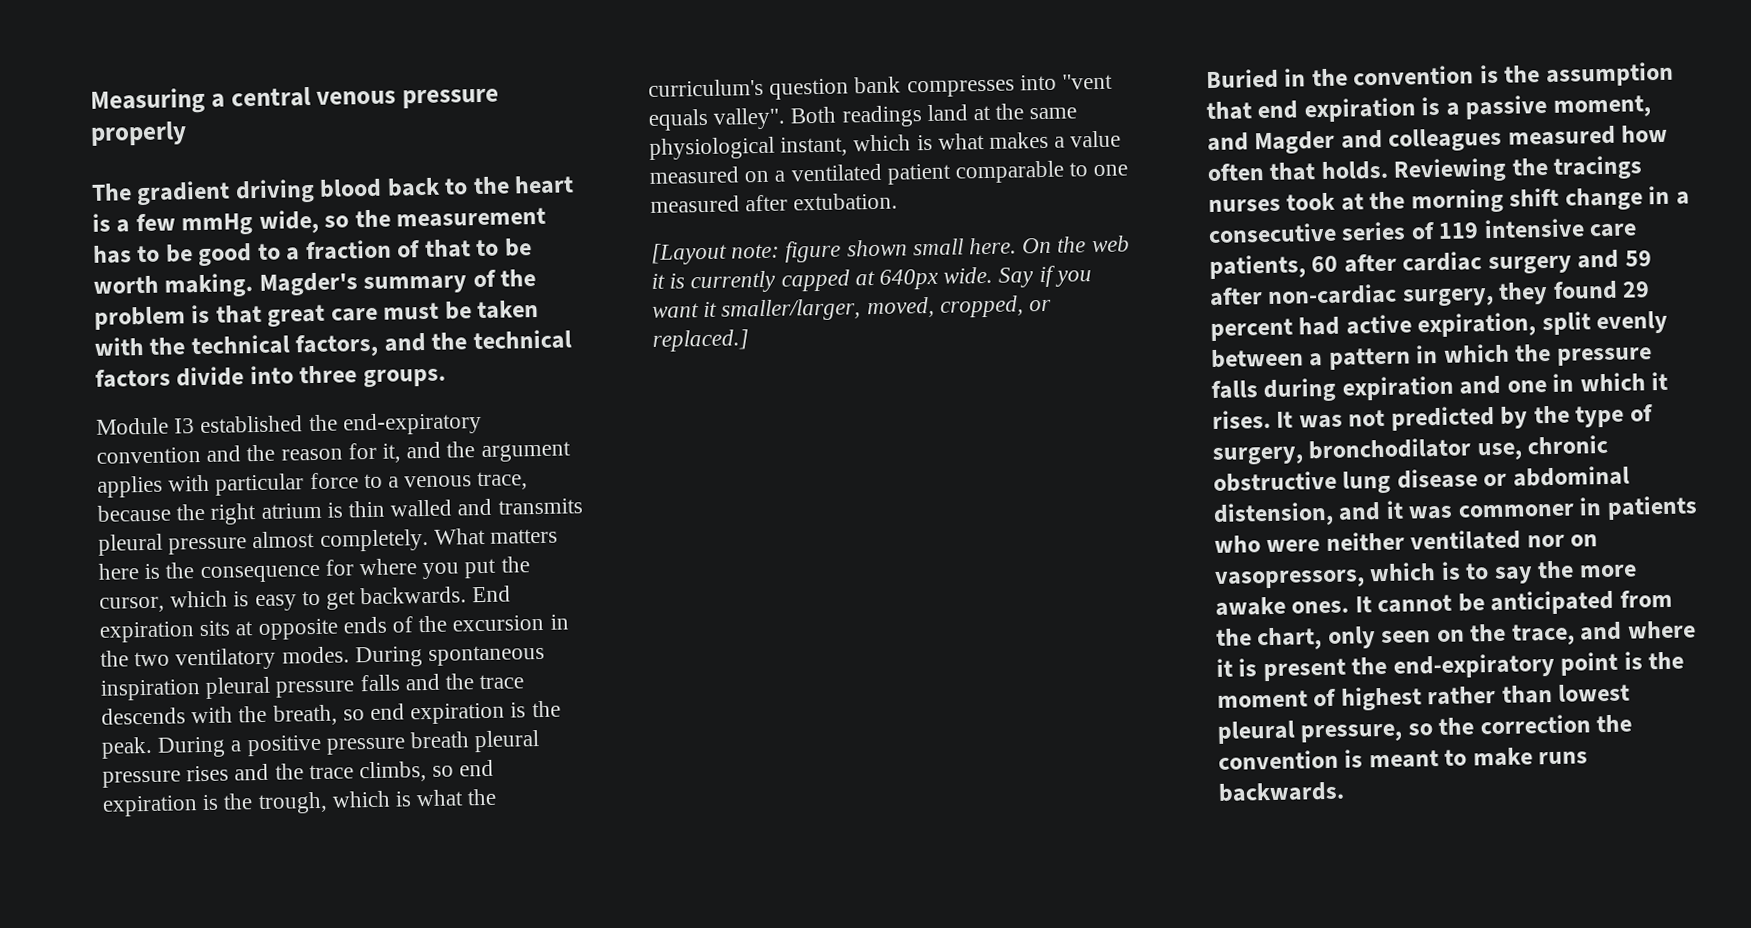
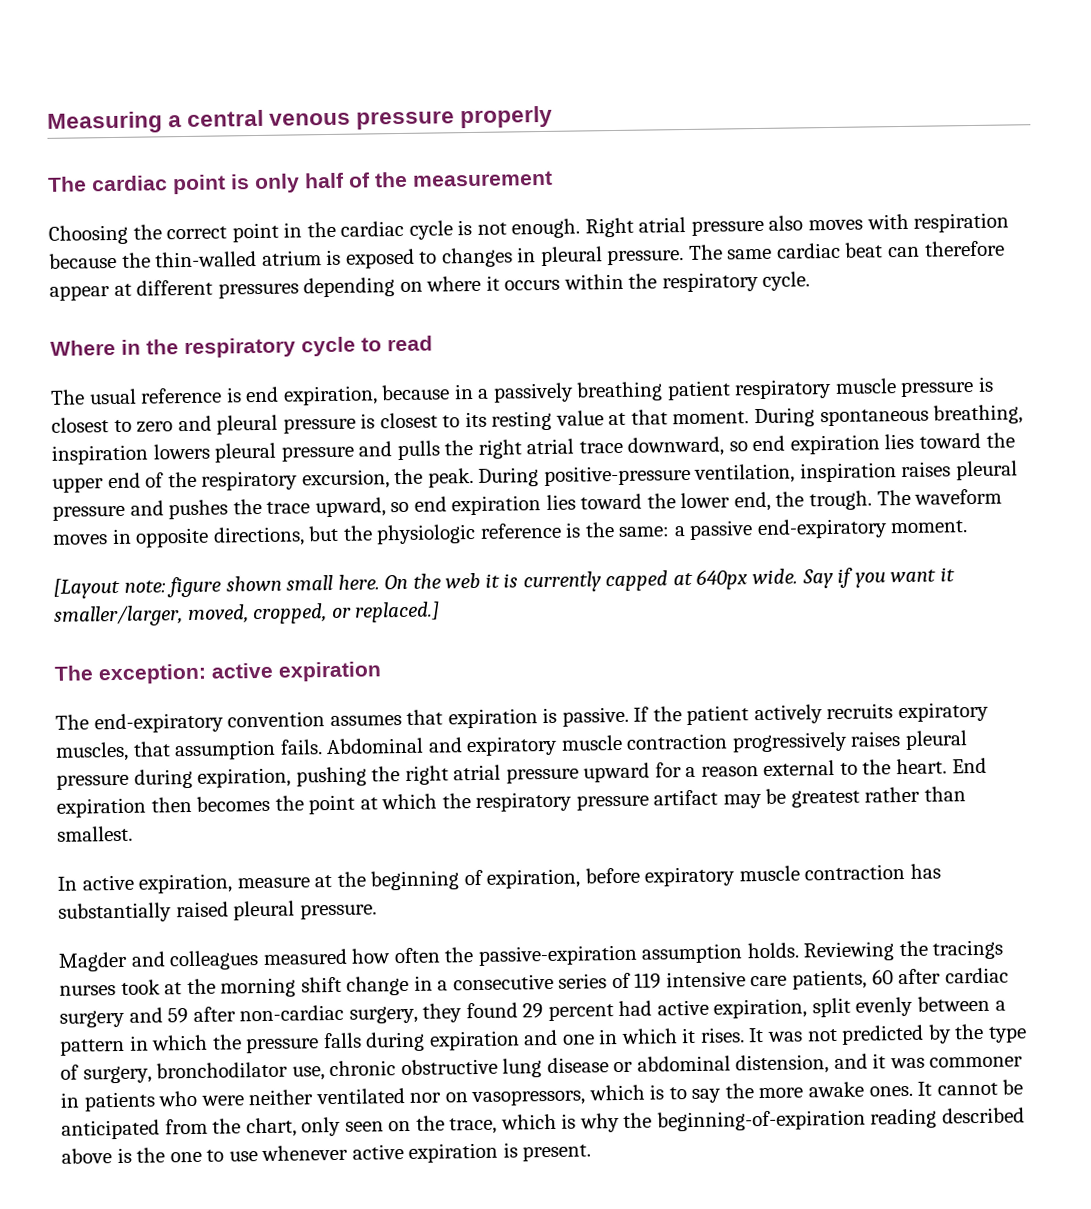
[136,175,575,206] [92,207,547,236] [92,238,532,267] [93,269,537,298] [94,299,540,330] [94,329,572,358] [95,365,446,388] [96,412,482,436] [96,441,571,464] [97,471,529,498] gradient driving blood back to the heart is a few mmHg wide, so the measurement has to be good to a fraction of that to be worth making. Magder's summary of the problem is that great care must be taken with the technical factors, and the technical factors divide into three groups. // Module I3 established the end-expiratory convention and the reason for it, and the argument applies with particular force to a venous trace, -> [91,170,553,195] [48,212,1010,245] cardiac point is only half of the measurement // Choosing the correct point in the cardiac cycle is not enough. Right atrial pressure also moves with respiration
[210,503,257,525] right -> [155,250,258,268] thin-walled
[348,498,583,518] [98,527,559,556] [98,556,530,584] [99,585,512,613] [99,614,569,643] [100,644,546,671] [100,673,525,701] [101,700,561,726] [101,730,541,759] [102,759,495,788] [102,788,498,817] [648,73,1114,100] [648,103,1078,131] [649,130,1122,160] [649,160,1129,185] [650,192,899,213] thin walled and transmits pleural pressure almost completely. What matters here is the consequence for where you put the cursor, which is easy to get backwards. End expiration sits at opposite ends of the excursion in the two ventilatory modes. During spontaneous inspiration pleural pressure falls and the trace descends with the breath, so end expiration is the peak. During a positive pressure breath pleural pressure rises and the trace climbs, so end expiration is the trough, which is what the curriculum's question bank compresses into "vent equals valley". Both readings land at the same physiological instant, which is what makes a value measured on a ventilated patient comparable to one measured after extubation. -> [345,240,1005,269] [49,271,811,301] [50,335,433,359] [50,376,995,406] [51,404,1024,435] [51,432,1015,465] [52,460,1018,493] [52,488,1003,521] [52,518,969,548] exposed to changes in pleural pressure. The same cardiac beat can therefore appear at different pressures depending on where it occurs within the respiratory cycle. // Where in the respiratory cycle to read // The usual reference is end expiration, because in a passively breathing patient respiratory muscle pressure is closest to zero and pleural pressure is closest to its resting value at that moment. During spontaneous breathing, inspiration lowers pleural pressure and pulls the right atrial trace downward, so end expiration lies toward the upper end of the respiratory excursion, the peak. During positive-pressure ventilation, inspiration raises pleural pressure and pushes the trace upward, so end expiration lies toward the lower end, the trough. The waveform moves in opposite directions, but the physiologic reference is the same: a passive end-expiratory moment.
[1206,61,1674,90] [1206,94,1651,123] [1207,132,1249,152] Buried in the convention is the assumption that end expiration is a passive moment, and -> [54,661,382,685] [55,701,989,734] [55,730,968,762] [56,757,987,790] [56,786,967,818] [57,825,133,842] [57,863,941,894] [58,900,377,923] The exception: active expiration // The end-expiratory convention assumes that expiration is passive. If the patient actively recruits expiratory muscles, that assumption fails. Abdominal and expiratory muscle contraction progressively raises pleural pressure during expiration, pushing the right atrial pressure upward for a reason external to the heart. End expiration then becomes the point at which the respiratory pressure artifact may be greatest rather than smallest. // In active expiration, measure at the beginning of expiration, before expiratory muscle contraction has substantially raised pleural pressure. //
[1269,162,1317,181] that -> [444,943,744,966] the passive-expiration assumption
[1579,620,1696,641] [1216,651,1685,682] [1217,683,1631,711] [1217,714,1633,744] [1218,747,1589,770] [1218,781,1345,802] and where it is present the end-expiratory point is the moment of highest rather than lowest pleural pressure, so the correction the convention is meant to make runs backwards. -> [500,1107,1026,1133] [61,1142,592,1164] which is why the beginning-of-expiration reading described above is the one to use whenever active expiration is present.

